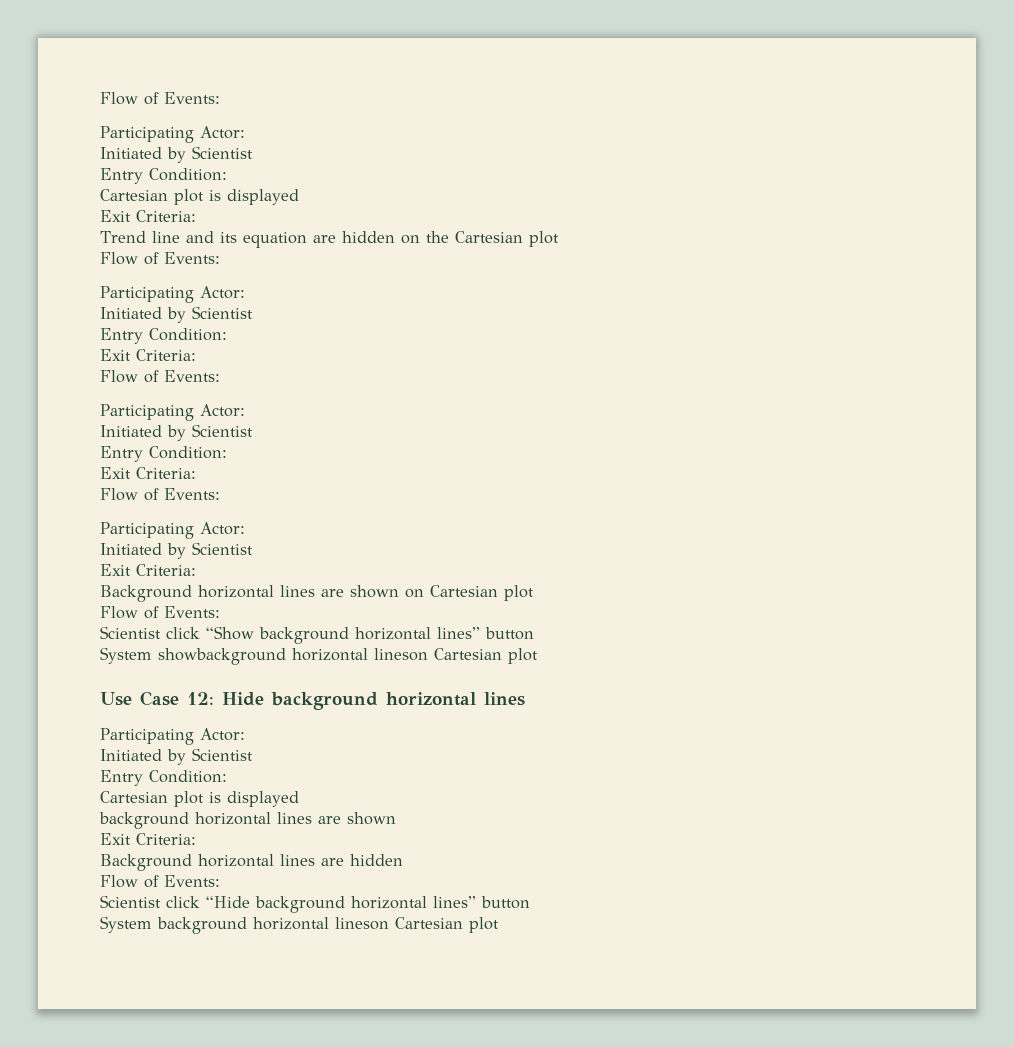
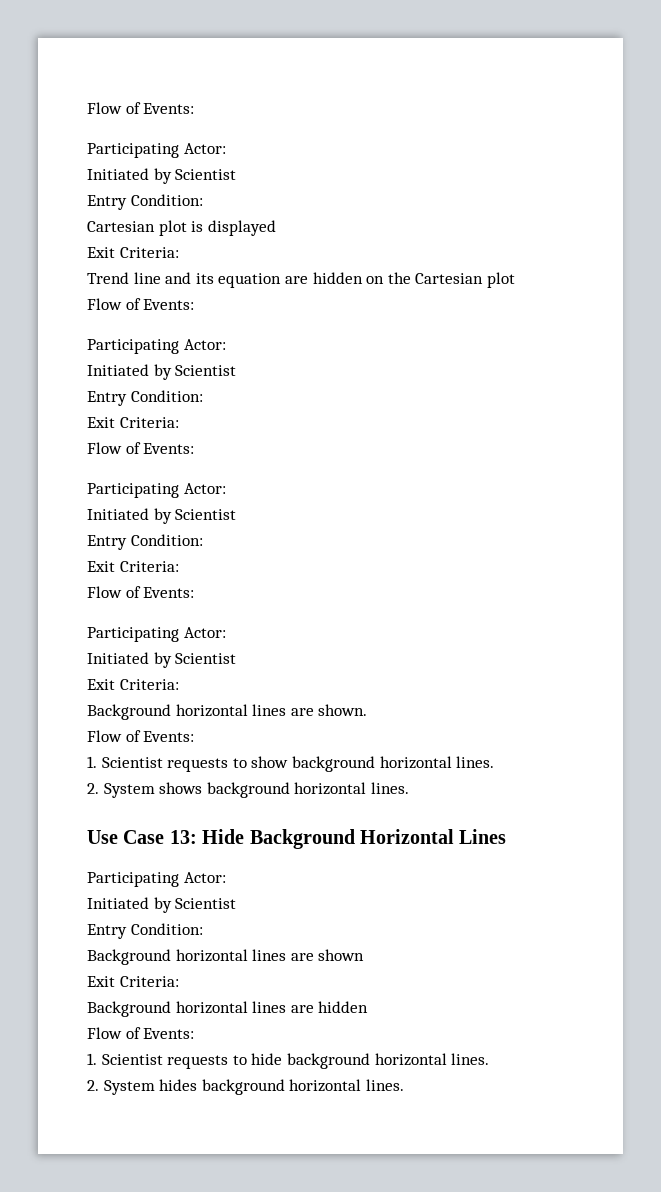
[350,585,534,601] [100,606,220,619] [100,626,534,644] [100,647,538,665] [100,691,525,710] [100,728,245,745] [100,748,253,765] [100,770,227,786] [100,791,299,807] [99,812,189,829] shown on Cartesian plot // Flow of Events: // Scientist click “Show background horizontal lines” button // System showbackground horizontal lineson Cartesian plot // Use Case 12: Hide background horizontal lines // Participating Actor: // Initiated by Scientist // Entry Condition: // Cartesian plot is displayed // background -> [318,704,368,716] [87,730,195,742] [87,756,495,772] [87,782,409,798] [87,829,507,849] [87,872,226,887] [87,897,237,913] [87,923,203,939] [87,949,171,965] shown. // Flow of Events: // 1. Scientist requests to show background horizontal lines. // 2. System shows background horizontal lines. // Use Case 13: Hide Background Horizontal Lines // Participating Actor: // Initiated by Scientist // Entry Condition: // Background
[100,895,530,913] [100,916,499,934] Scientist click “Hide background horizontal lines” button // System background horizontal lineson Cartesian plot -> [87,1053,490,1069] [87,1079,404,1095] 1. Scientist requests to hide background horizontal lines. // 2. System hides background horizontal lines.

